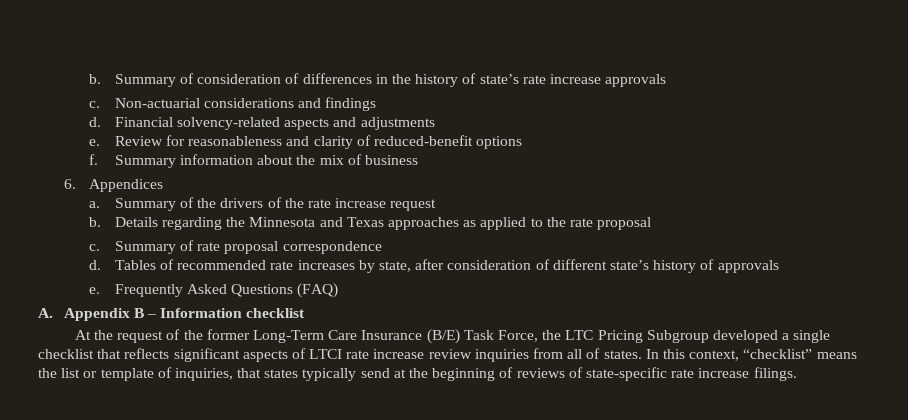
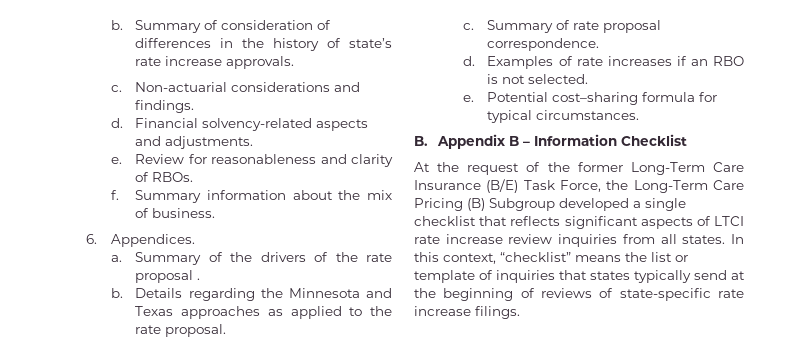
[605,74,667,87] approvals -> [226,56,295,69] approvals.
[325,97,377,111] findings -> [135,100,195,113] findings.
[360,117,435,130] adjustments -> [165,136,254,149] adjustments.
[374,135,523,149] reduced-benefit options -> [152,172,194,182] RBOs.
[365,155,419,165] business -> [152,208,216,218] business.
[89,179,164,192] Appendices -> [110,234,195,247] Appendices.
[335,198,437,211] increase request -> [135,270,201,283] proposal .
[597,217,652,230] proposal -> [165,324,227,337] proposal.
[282,241,382,254] [89,259,779,273] [89,283,339,298] [38,308,53,318] correspondence // d. Tables of recommended rate increases by state, after consideration of different state’s history of approvals // e. Frequently Asked Questions (FAQ) // A. -> [487,38,600,51] [462,56,744,69] [487,74,589,84] [462,92,718,105] [487,110,640,123] [414,136,428,146] correspondence. // d. Examples of rate increases if an RBO is not selected. // e. Potential cost–sharing formula for typical circumstances. // B.
[246,308,306,318] checklist -> [621,134,688,146] Checklist
[565,330,643,343] LTC Pricing -> [633,180,744,193] [414,198,485,211] Long-Term Care Pricing (B)
[586,348,601,359] of -> (677, 239) none
[174,368,233,381] inquiries, -> [496,270,555,283] inquiries

